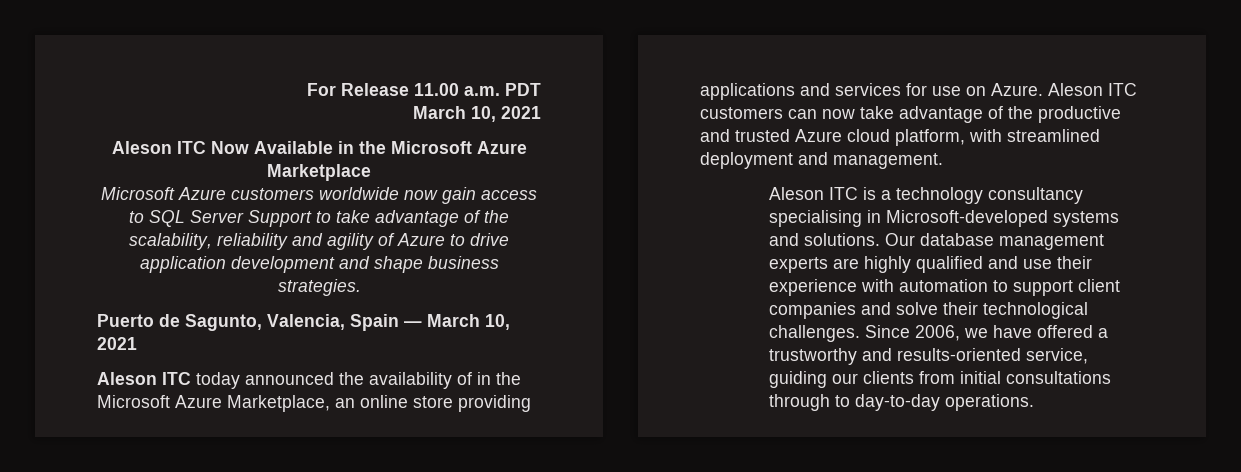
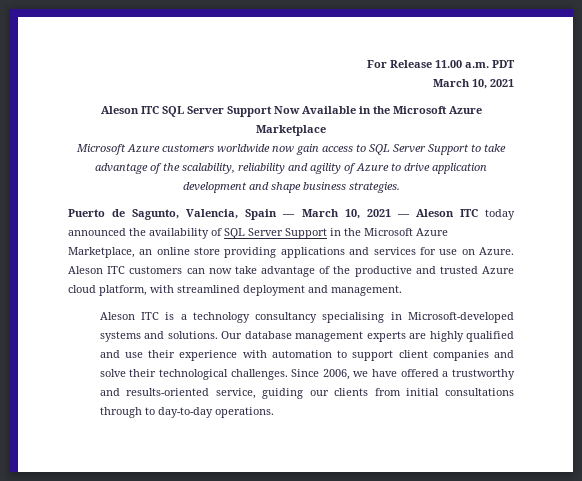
(206, 147) none -> [161,106,272,117] SQL Server Support
(137, 343) // -> [396,214,410,217] —
(472, 378) none -> [224,228,327,239] SQL Server Support

